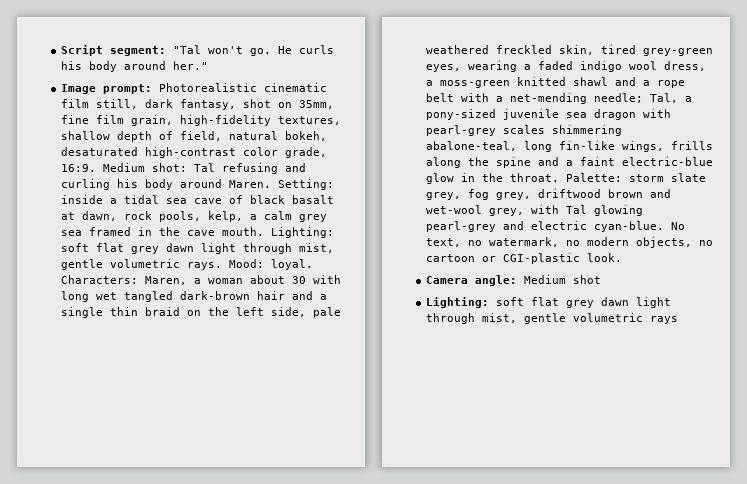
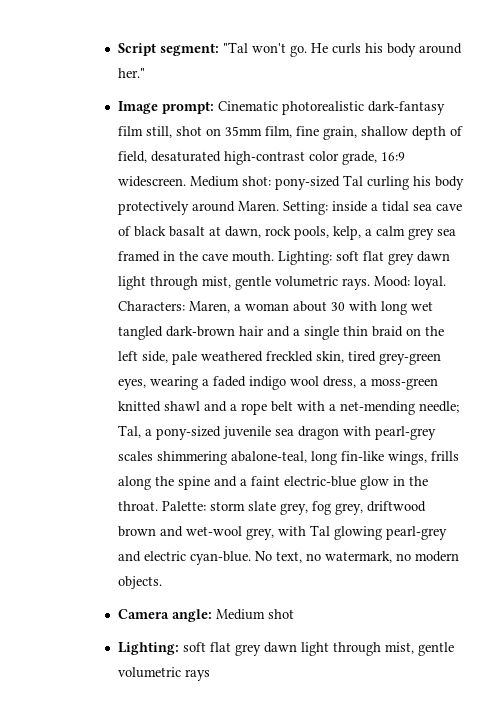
[158,83,327,92] [60,99,334,110] [60,115,341,126] Photorealistic cinematic film still, dark fantasy, shot on 35mm, fine film grain, high-fidelity textures, -> [218,101,446,115] [118,126,358,140] Cinematic photorealistic dark-fantasy film still, shot on 35mm film, fine grain,
[228,131,327,141] natural bokeh, -> (148, 157) none
[60,163,306,174] 16:9. Medium shot: Tal refusing and -> [381,152,406,161] [118,175,364,190] 16:9 widescreen. Medium shot: pony-sized Tal
(173, 184) none -> [118,201,190,215] protectively
[635,237,713,248] [425,253,622,264] objects, no cartoon or CGI-plastic look. -> [118,576,163,589] objects.

